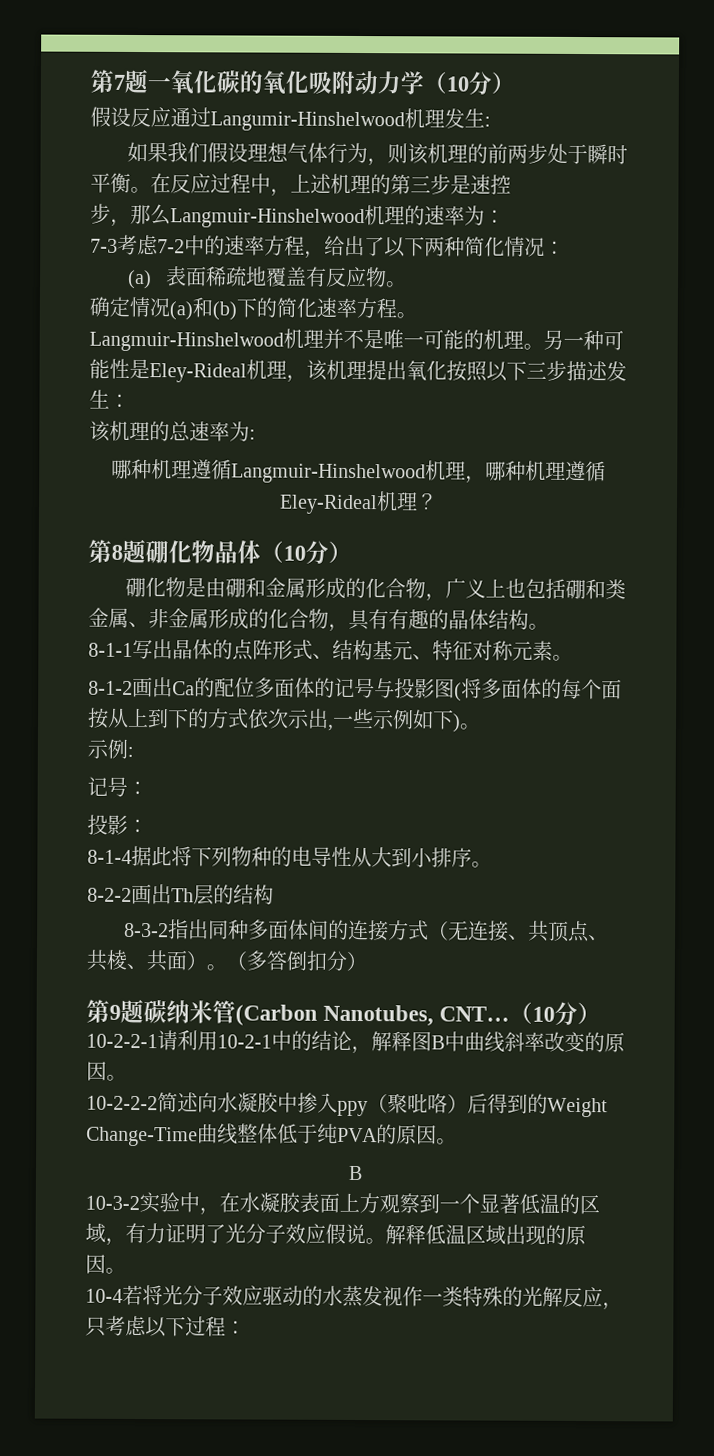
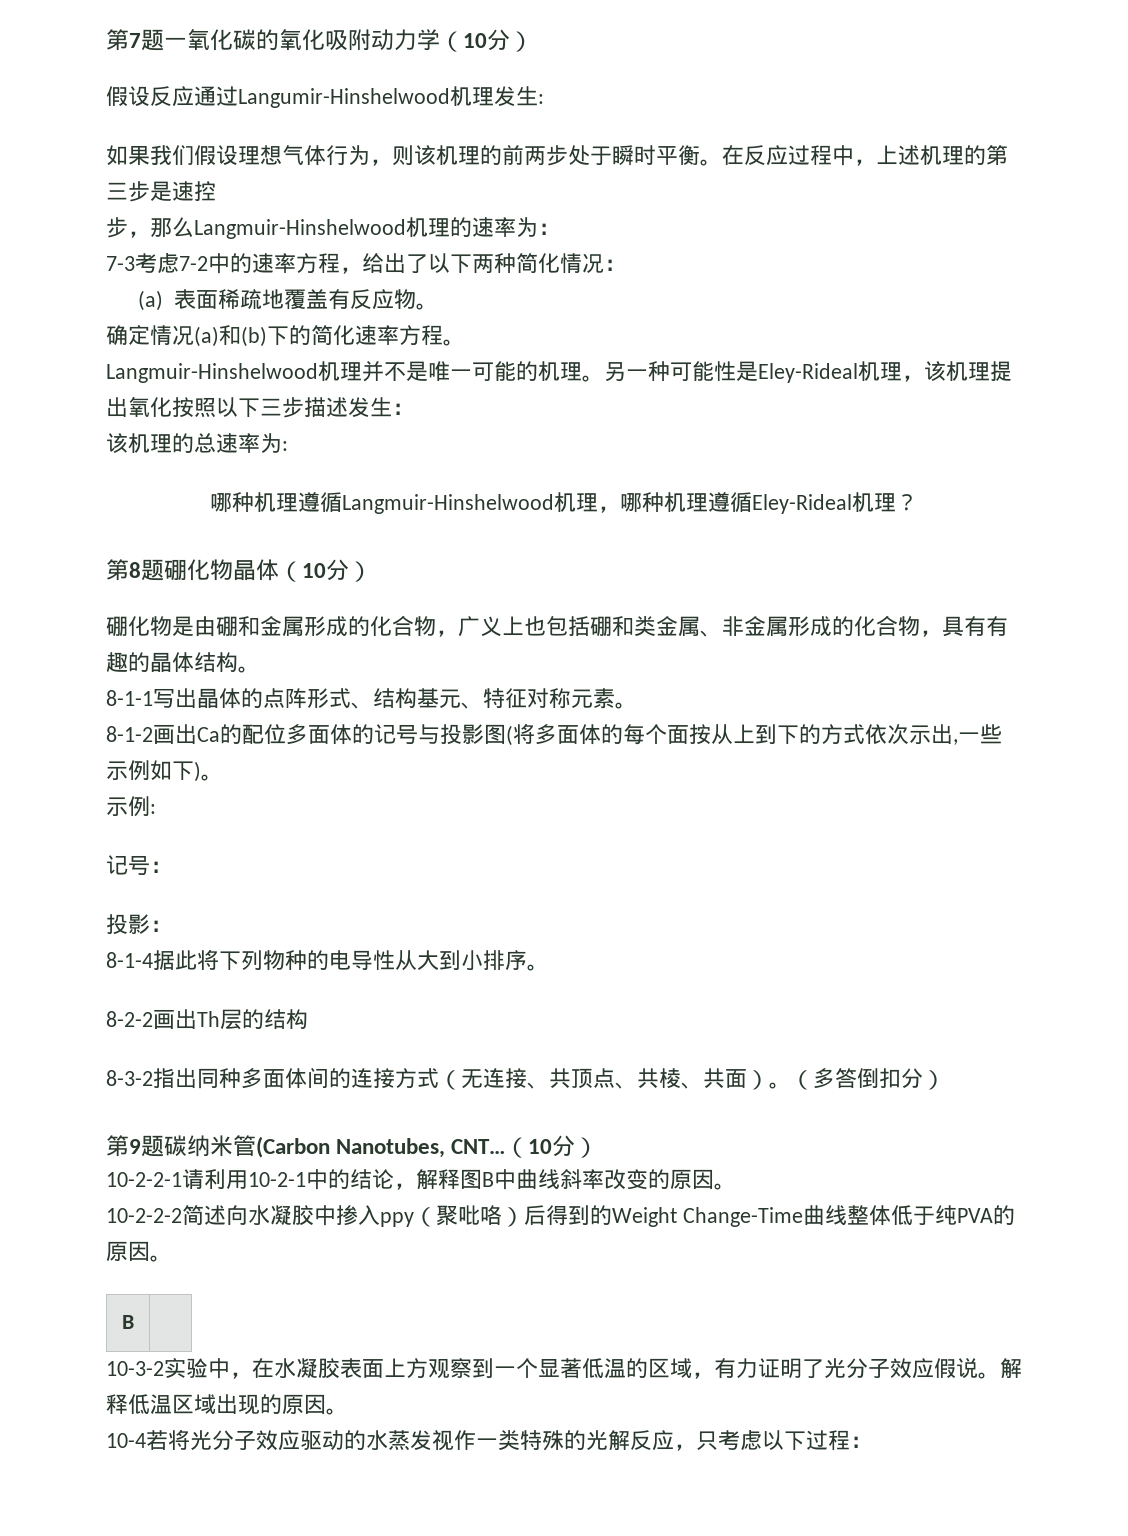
[347,1165,363,1181] // B -> [122,1315,134,1329] // B |

